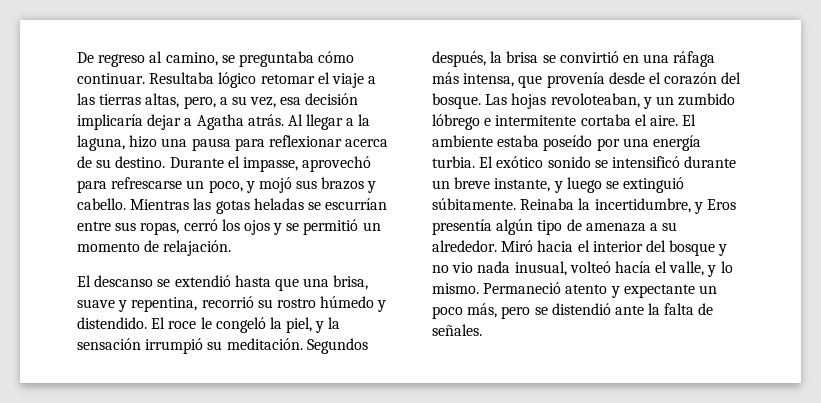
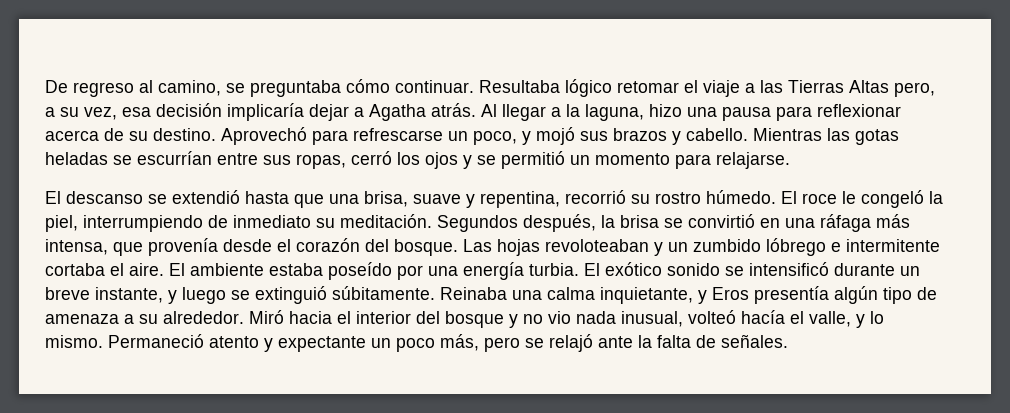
[99,93,180,108] tierras altas, -> [788,80,889,93] Tierras Altas
[169,156,372,172] Durante el impasse, aprovechó -> [221,127,307,145] Aprovechó
[144,240,232,256] de relajación. -> [675,152,790,169] para relajarse.
[320,296,387,312] [77,317,147,329] húmedo y distendido. -> [706,190,776,204] húmedo.
[315,317,341,333] [77,338,204,354] y la sensación irrumpió -> [83,215,311,232] interrumpiendo de inmediato
[550,93,640,108] revoloteaban, -> [545,239,649,252] revoloteaban
[578,198,691,213] la incertidumbre, -> [512,287,693,304] una calma inquietante,
[551,303,611,315] distendió -> [549,334,593,352] relajó

